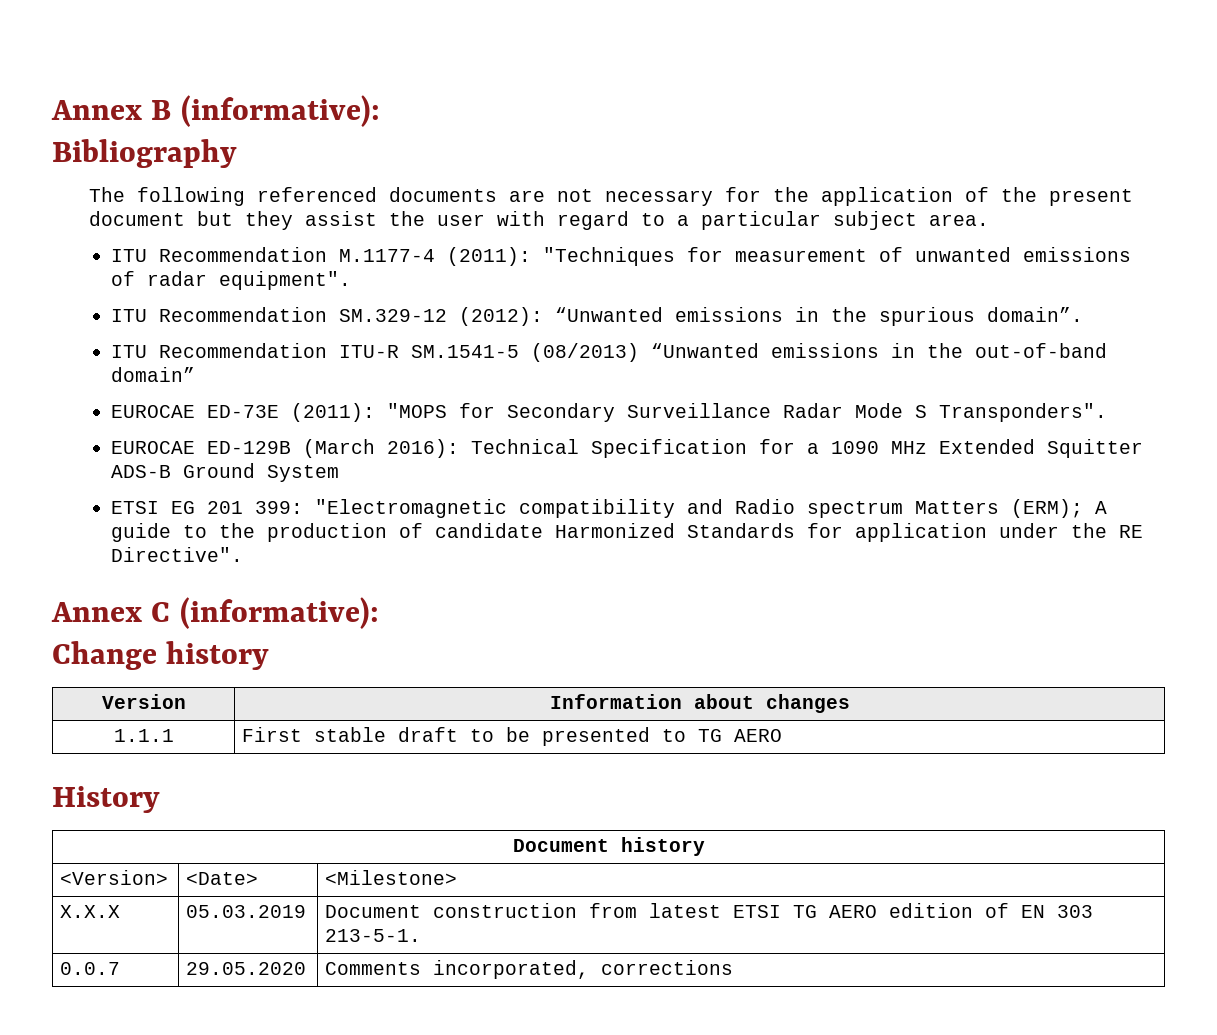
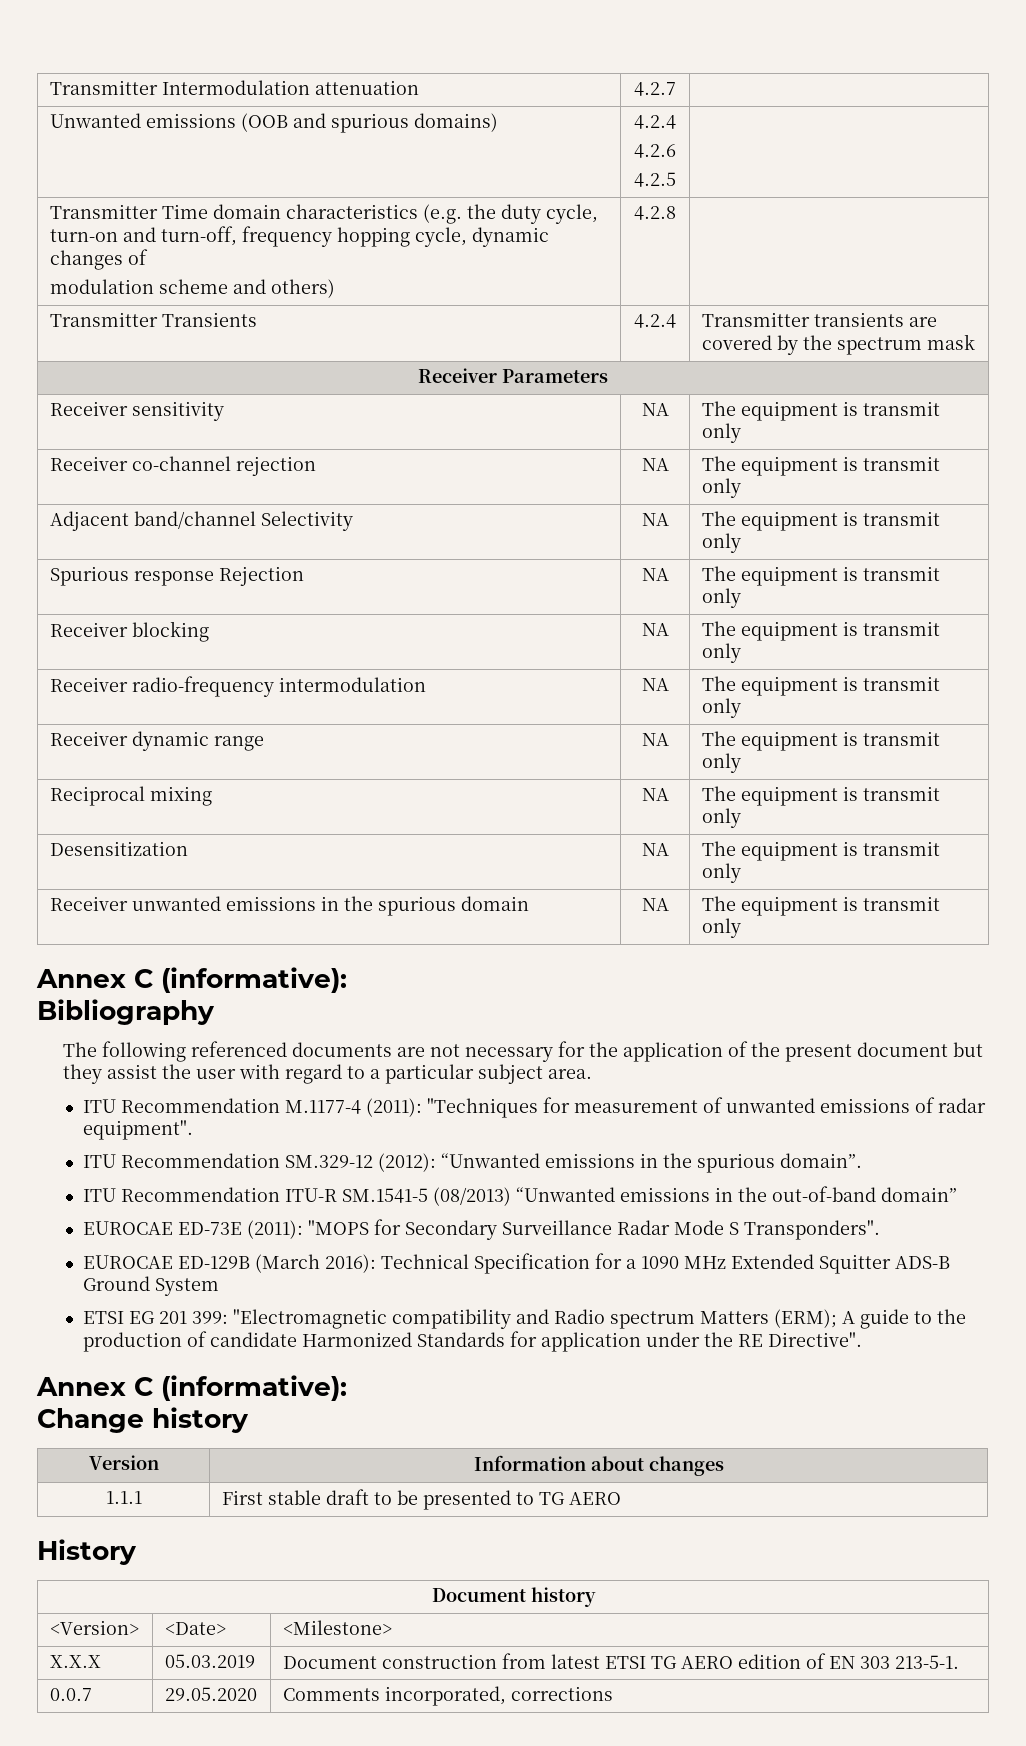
[51,100,172,120] Annex B -> [49,80,419,95] [634,82,676,96] [49,113,498,133] [634,115,676,129] [634,144,676,158] [634,172,676,187] [49,204,598,224] [49,226,549,247] [49,249,148,270] [49,279,335,298] [634,206,676,220] [49,312,257,327] [634,314,676,328] [701,312,937,327] [701,334,975,355] [418,368,608,383] [49,401,224,421] [641,403,669,416] [701,401,940,421] [701,423,741,443] [49,456,316,476] [641,458,669,471] [701,456,940,476] [701,478,741,498] [49,511,353,531] [641,513,669,526] [701,511,940,531] [701,533,741,553] [49,566,304,586] [641,568,669,581] [701,566,940,586] [701,588,741,608] [49,621,209,642] [641,623,669,636] [701,621,940,641] [701,643,741,663] [49,676,426,697] [641,678,669,691] [701,676,940,696] [701,698,741,718] [49,731,264,751] [641,733,669,746] [701,731,940,751] [701,753,741,773] [49,786,212,806] [641,788,669,801] [701,786,940,806] [701,808,741,828] [49,841,188,856] [641,843,669,856] [701,841,940,861] [701,863,741,883] [49,896,529,916] [641,898,669,911] [701,896,940,916] [701,918,741,938] [36,969,153,988] Transmitter Intermodulation attenuation | 4.2.7 | // Unwanted emissions (OOB and spurious domains) | 4.2.4 // 4.2.6 // 4.2.5 | // Transmitter Time domain characteristics (e.g. the duty cycle, turn-on and turn-off, frequency hopping cycle, dynamic changes of // modulation scheme and others) | 4.2.8 | // Transmitter Transients | 4.2.4 | Transmitter transients are covered by the spectrum mask // Receiver Parameters // Receiver sensitivity | NA | The equipment is transmit only // Receiver co-channel rejection | NA | The equipment is transmit only // Adjacent band/channel Selectivity | NA | The equipment is transmit only // Spurious response Rejection | NA | The equipment is transmit only // Receiver blocking | NA | The equipment is transmit only // Receiver radio-frequency intermodulation | NA | The equipment is transmit only // Receiver dynamic range | NA | The equipment is transmit only // Reciprocal mixing | NA | The equipment is transmit only // Desensitization | NA | The equipment is transmit only // Receiver unwanted emissions in the spurious domain | NA | The equipment is transmit only // Annex C

